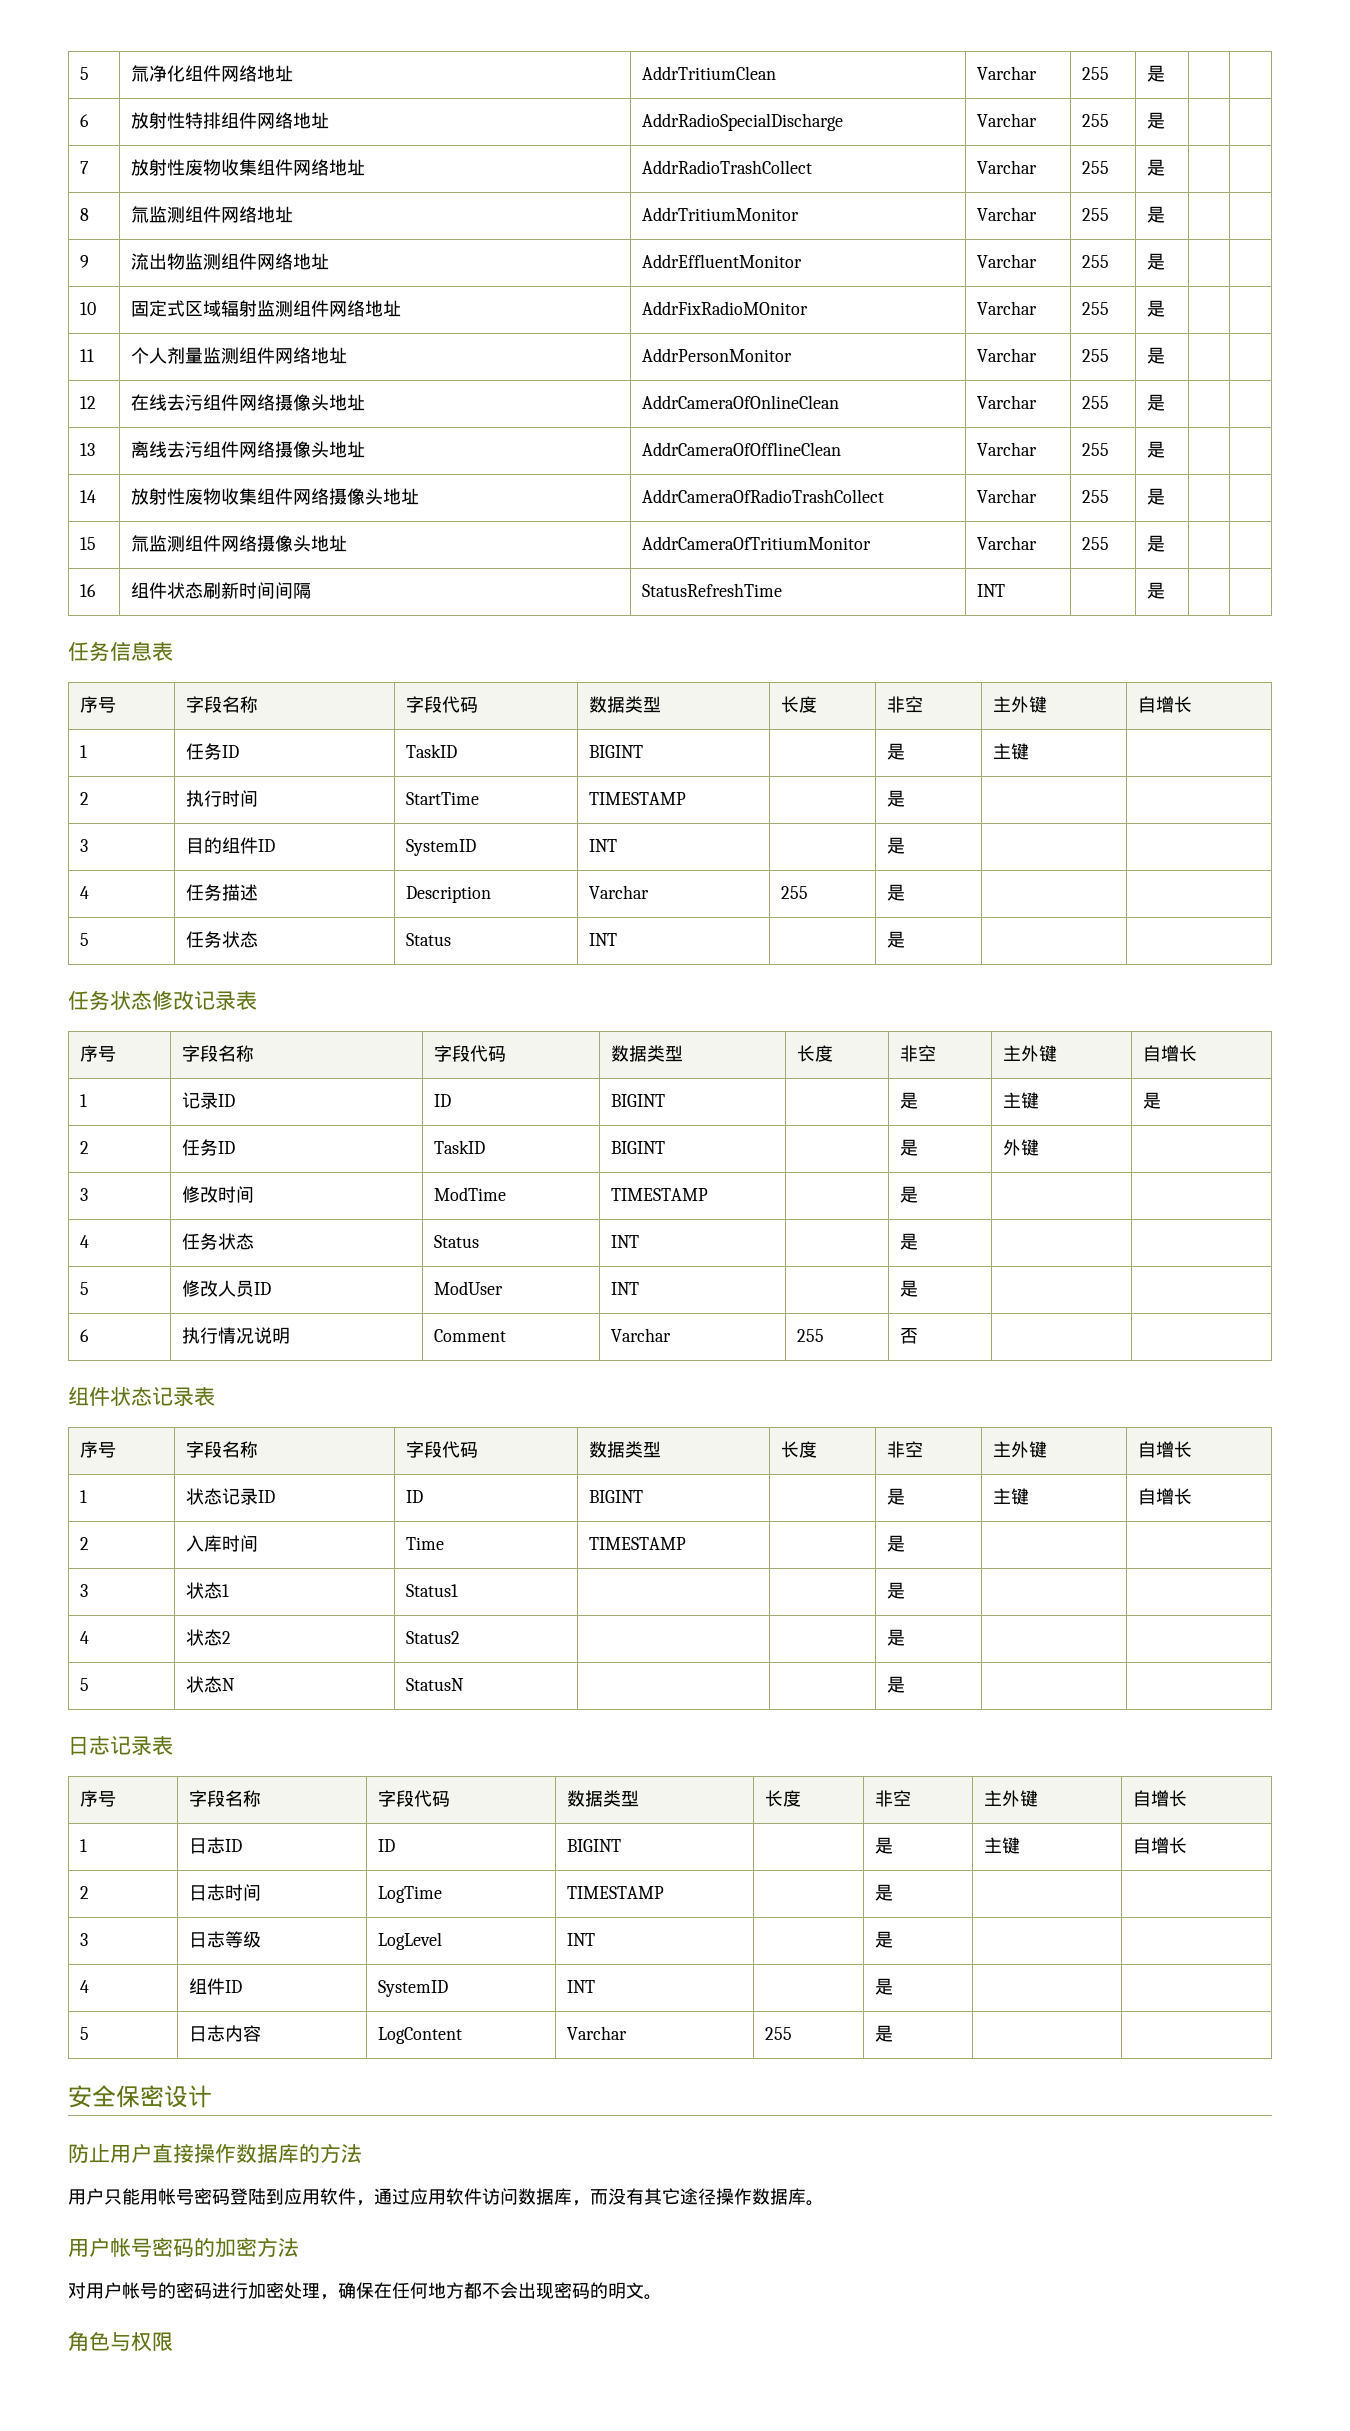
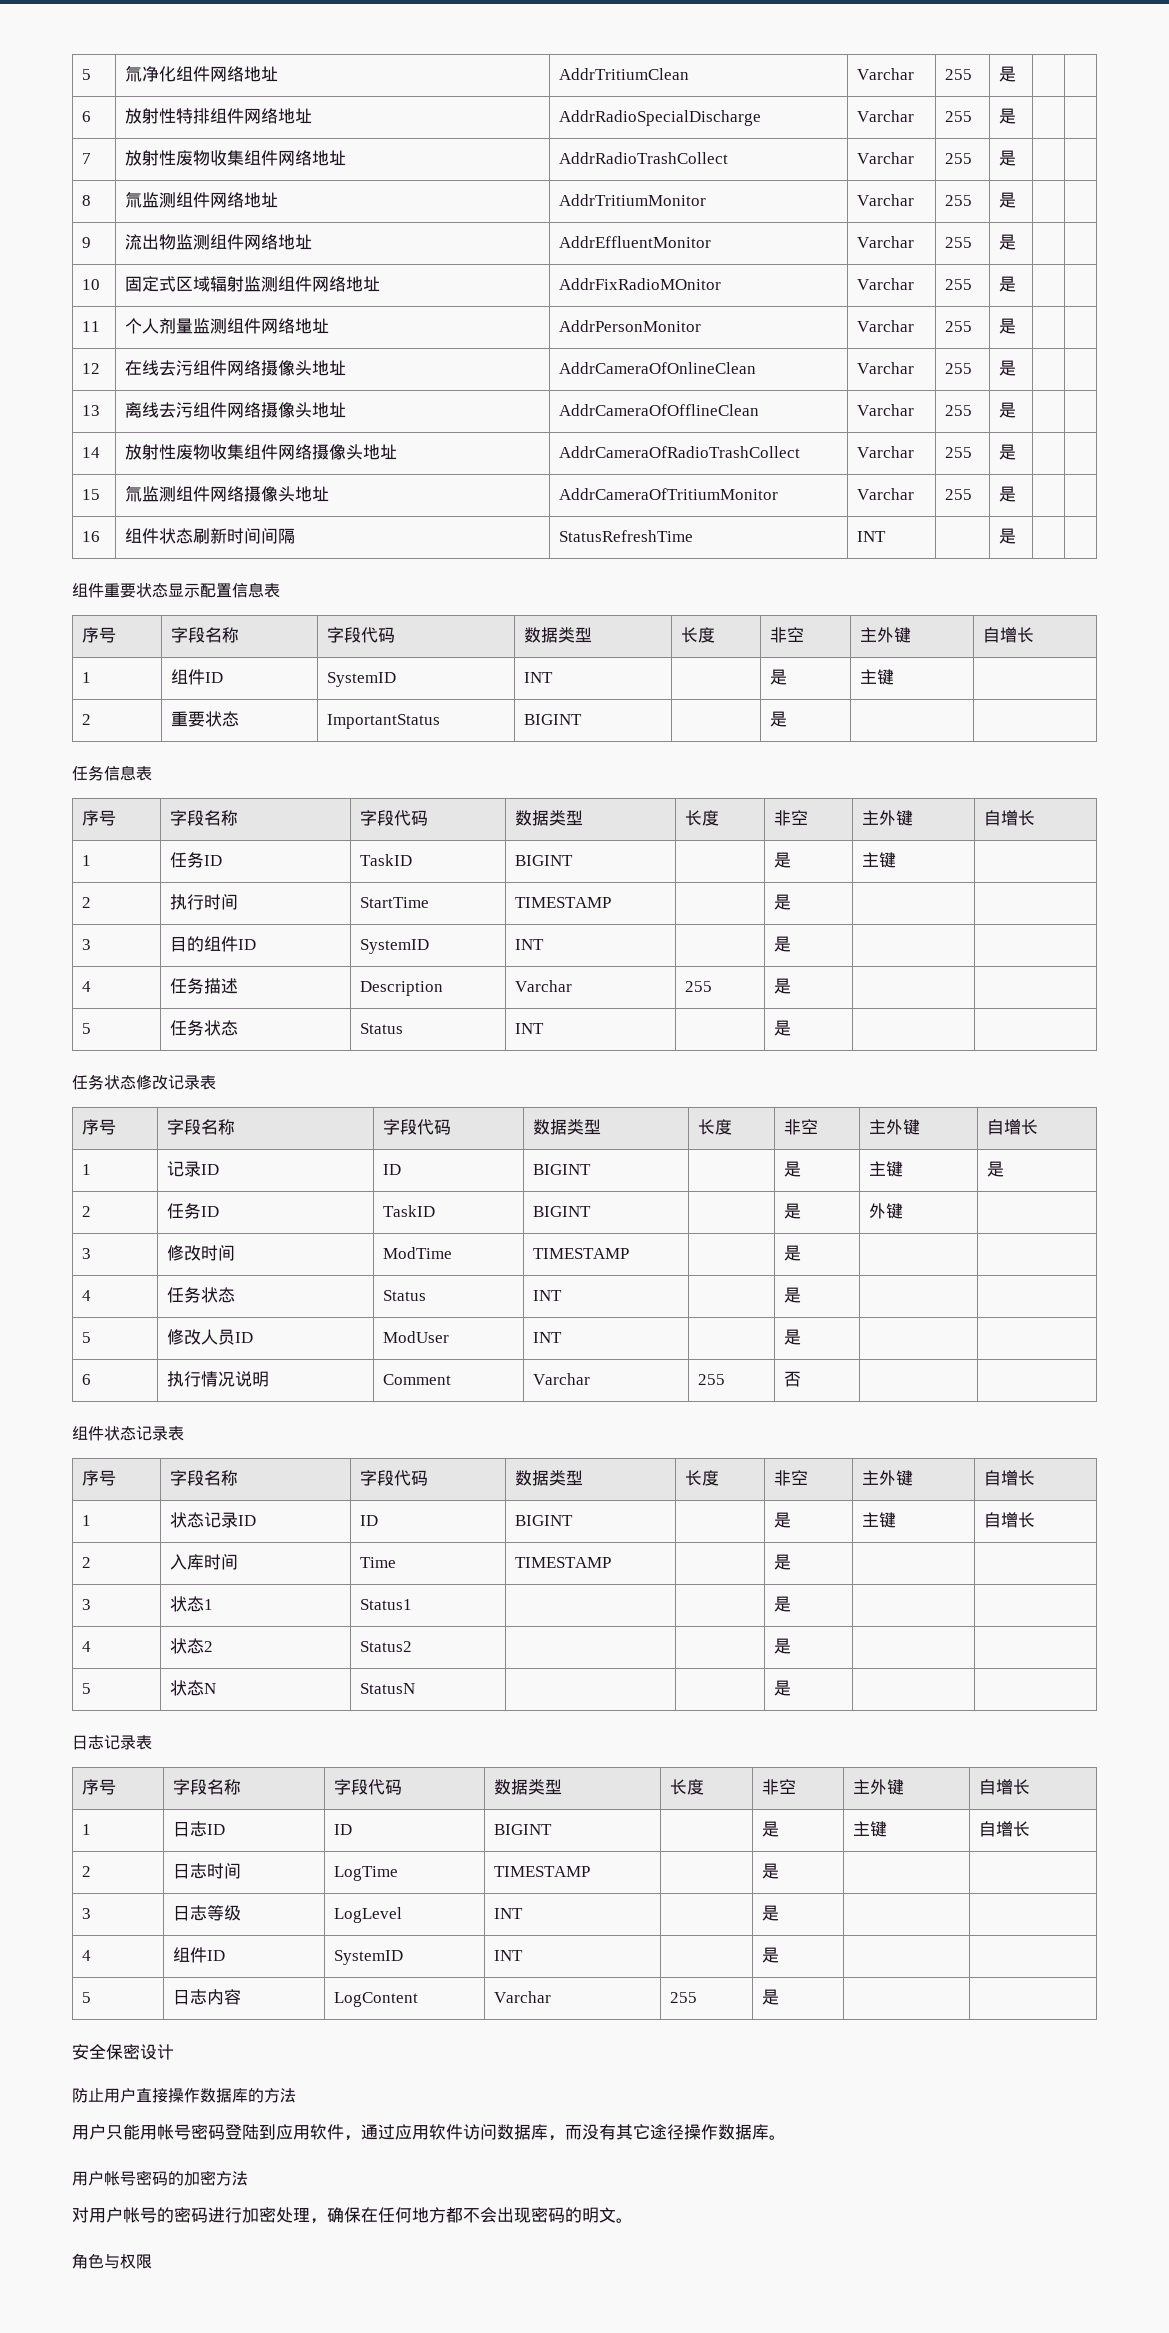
(1165, 590) none -> [72,582,280,598] [81,627,116,643] [170,627,239,643] [326,627,395,643] [523,627,592,643] [680,627,715,643] [769,627,804,643] [859,627,911,643] [982,627,1034,643] [81,672,91,683] [170,669,223,685] [326,672,396,687] [523,672,553,683] [769,669,787,685] [859,669,894,685] [81,714,91,725] [170,711,239,727] [326,714,440,729] [523,714,582,725] [769,711,787,727] // 组件重要状态显示配置信息表 // 序号 | 字段名称 | 字段代码 | 数据类型 | 长度 | 非空 | 主外键 | 自增长 // 1 | 组件ID | SystemID | INT | | 是 | 主键 | // 2 | 重要状态 | ImportantStatus | BIGINT | | 是 | |

